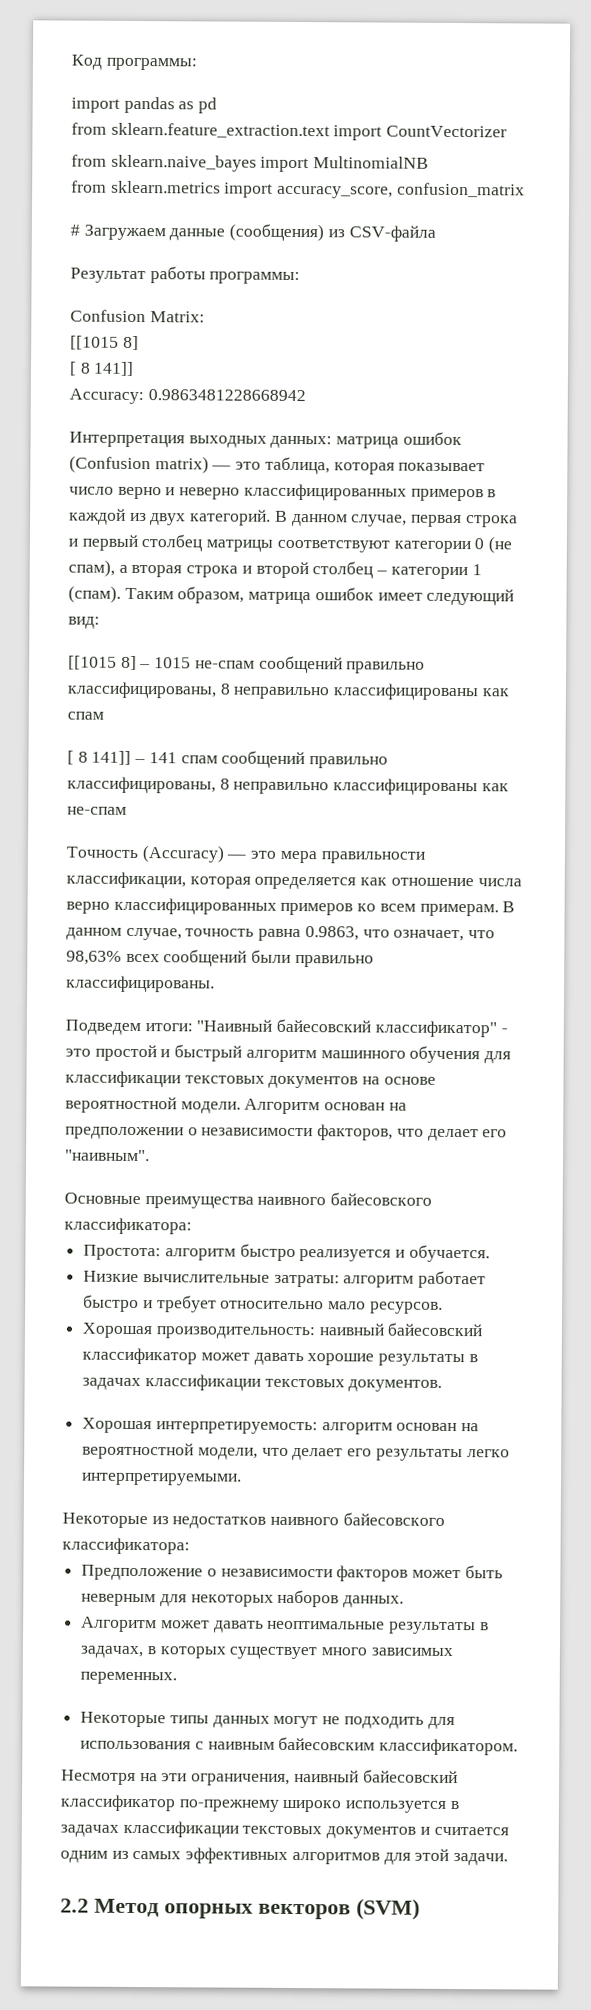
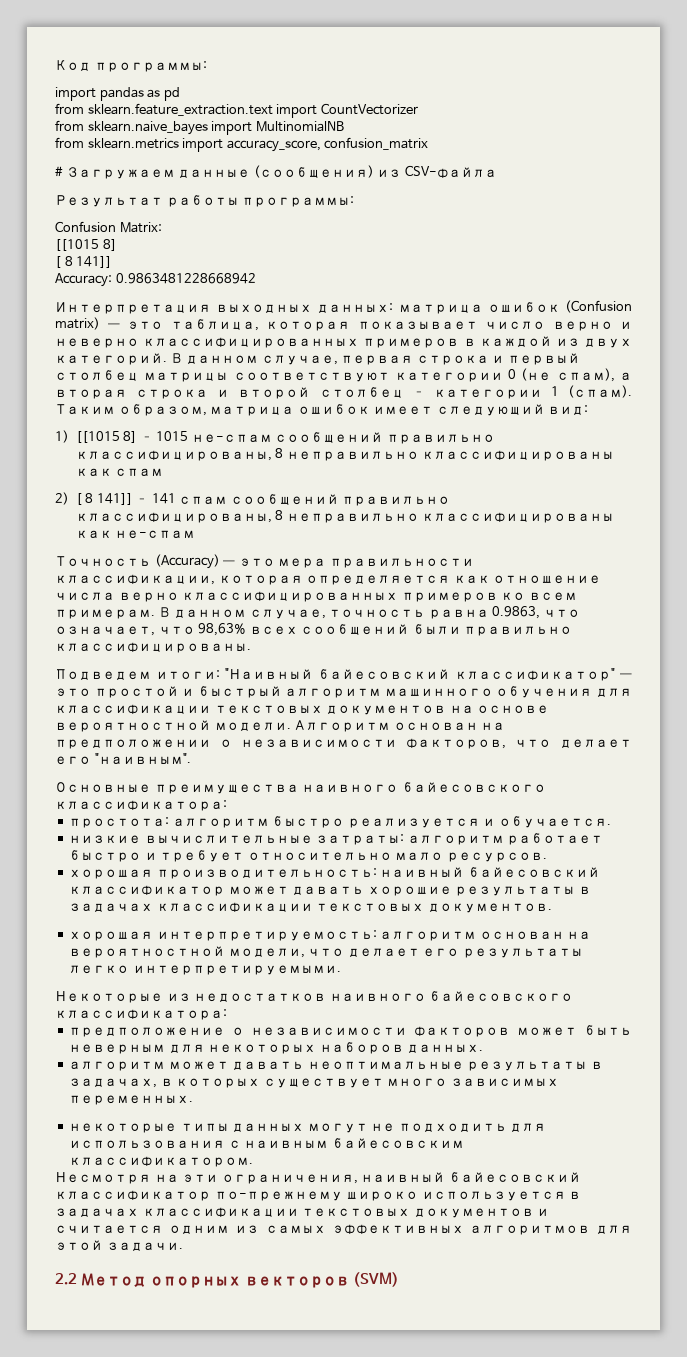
(100, 622) none -> [55,430,69,443] 1)
(104, 715) none -> [55,492,69,505] 2)
[500,1028,508,1034] - -> [620,673,632,678] —
[83,1244,162,1261] Простота: -> [69,817,170,828] простота:
[83,1270,140,1283] Низкие -> [69,835,142,844] низкие
[82,1322,153,1339] Хорошая -> [69,869,154,879] хорошая
[82,1417,153,1434] Хорошая -> [69,931,154,941] хорошая
[81,1564,204,1581] Предположение -> [69,1027,226,1037] предположение
[81,1616,158,1633] Алгоритм -> [69,1061,166,1071] алгоритм
[80,1711,167,1728] Некоторые -> [69,1123,178,1133] некоторые

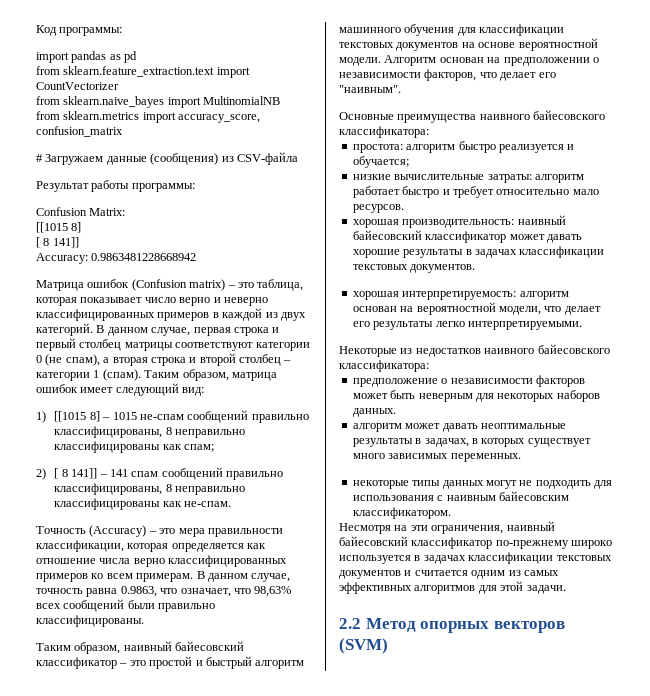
[55,302,483,314] Интерпретация выходных данных: матрица -> [36,280,84,291] Матрица
[107,323,120,328] — -> [227,285,236,288] –
[115,468,164,476] спам -> [184,444,215,452] спам;
[115,530,196,539] не-спам -> [184,501,232,507] не-спам.
[223,560,236,565] — -> [148,531,157,534] –
[55,668,632,681] Подведем итоги: "Наивный байесовский классификатор" — -> [36,641,245,654] [36,657,128,669] Таким образом, наивный байесовский классификатор –
[498,816,611,828] обучается. -> [352,156,409,168] обучается;

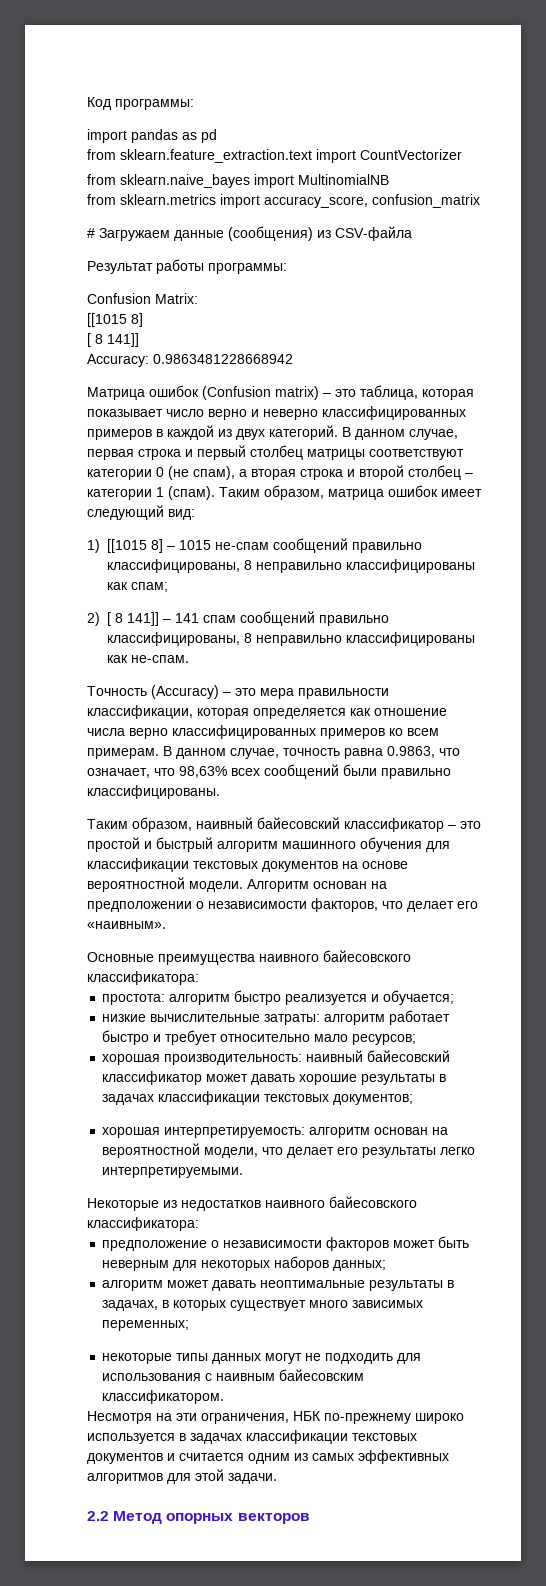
[339,85,401,93] "наивным". -> [87,921,166,929] «наивным».
[352,204,404,213] ресурсов. -> [352,1034,417,1045] ресурсов;
[410,264,476,273] документов. -> [333,1094,414,1105] документов;
[352,408,396,417] данных. -> [333,1260,387,1271] данных;
[450,453,521,462] переменных. -> [102,1320,190,1331] переменных;
[506,521,555,531] [339,536,493,549] наивный байесовский классификатор -> [293,1411,321,1421] НБК
[339,638,388,654] (SVM) -> (310, 1518) none

